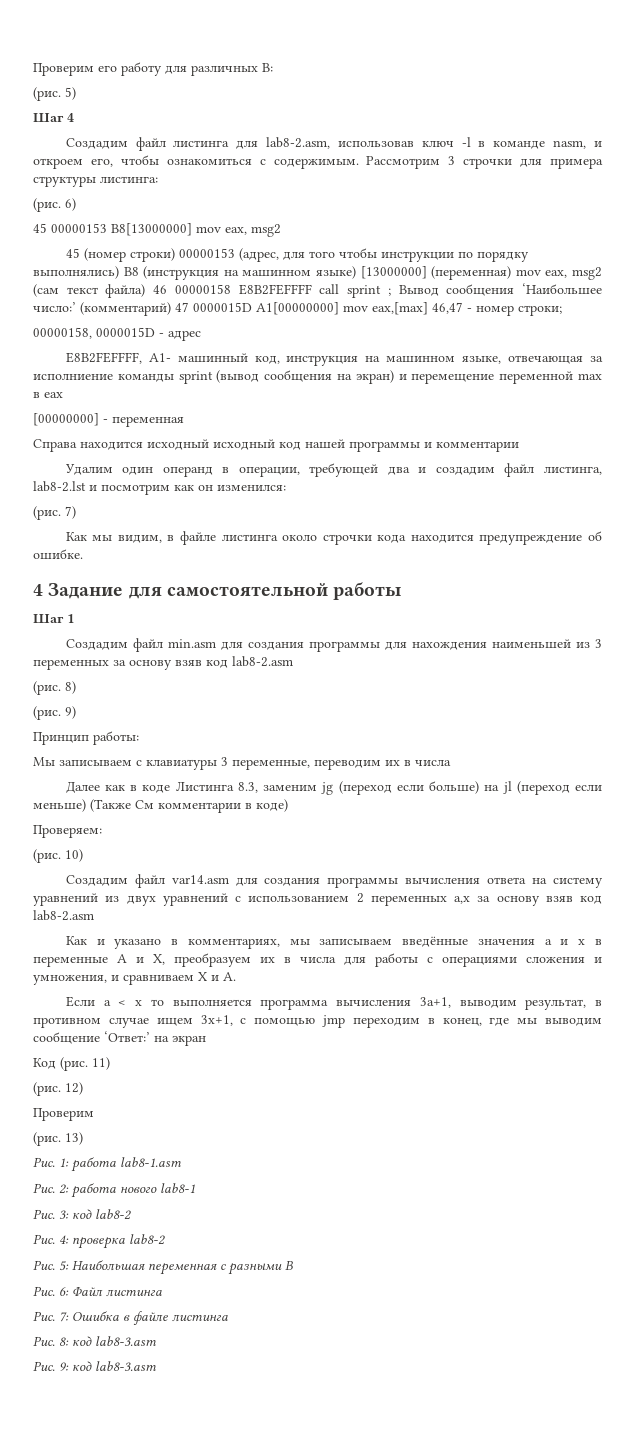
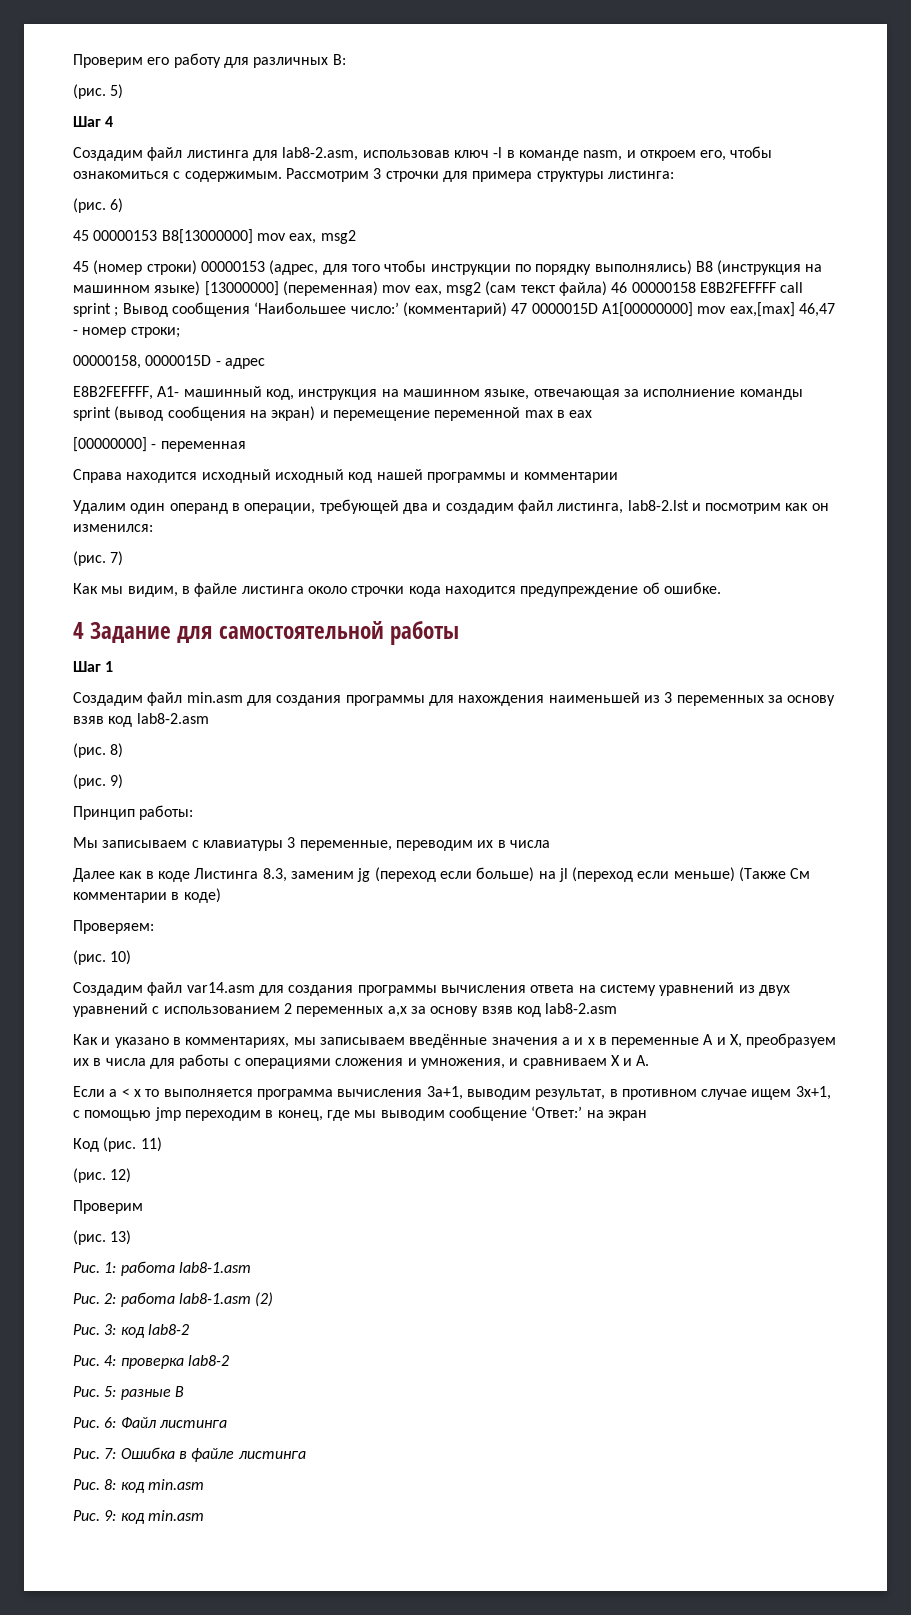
[120,1183,195,1193] нового lab8-1 -> [178,1292,274,1307] lab8-1.asm (2)
[72,1260,282,1275] Наибольшая переменная с разными -> [120,1389,171,1400] разныe
[95,1336,156,1346] lab8-3.asm -> [147,1479,204,1490] min.asm
[95,1361,156,1371] lab8-3.asm -> [147,1510,204,1521] min.asm

